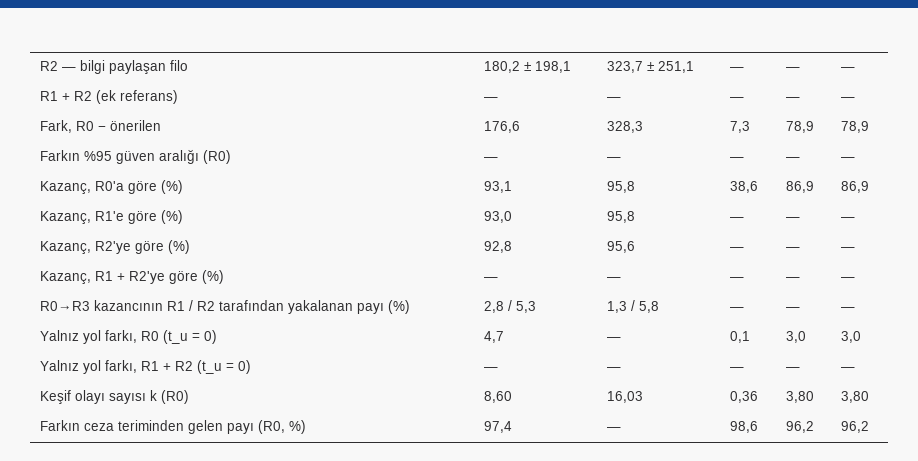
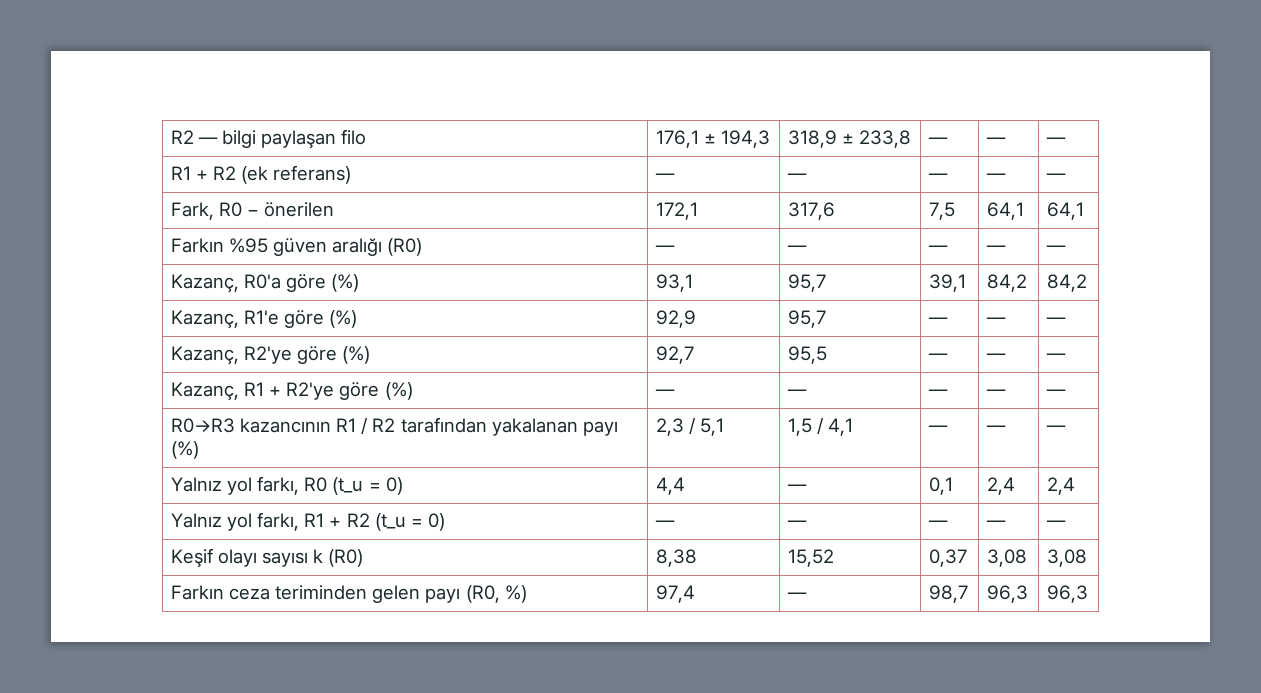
[484,61,572,73] [607,61,695,73] 180,2 ± 198,1 | 323,7 ± 251,1 -> [655,130,771,148] [787,130,912,148] 176,1 ± 194,3 | 318,9 ± 233,8
[484,121,521,133] [607,121,644,133] [730,121,751,133] [786,121,815,133] [841,121,870,133] 176,6 | 328,3 | 7,3 | 78,9 | 78,9 -> [655,202,698,220] [787,202,835,220] [928,202,955,220] [986,202,1024,220] [1046,202,1084,220] 172,1 | 317,6 | 7,5 | 64,1 | 64,1
[607,181,636,193] [730,181,759,193] [786,181,815,193] [841,181,870,193] 95,8 | 38,6 | 86,9 | 86,9 -> [787,274,826,292] [928,274,966,292] [986,274,1027,292] [1046,274,1087,292] 95,7 | 39,1 | 84,2 | 84,2
[484,211,513,223] [607,211,636,223] 93,0 | 95,8 -> [655,310,696,328] [787,310,826,328] 92,9 | 95,7
[484,241,513,253] [607,241,636,253] 92,8 | 95,6 -> [655,346,694,364] [787,346,827,364] 92,7 | 95,5
[484,300,537,313] [607,300,660,313] 2,8 / 5,3 | 1,3 / 5,8 -> [655,417,725,436] [787,417,854,436] 2,3 / 5,1 | 1,5 / 4,1
[484,331,505,343] 4,7 -> [655,477,685,495] 4,4
[786,331,807,343] [841,331,862,343] 3,0 | 3,0 -> [986,477,1015,495] [1046,477,1075,495] 2,4 | 2,4
[484,391,513,403] [607,391,644,403] [730,391,759,403] [786,391,815,403] [841,391,870,403] 8,60 | 16,03 | 0,36 | 3,80 | 3,80 -> [655,549,697,567] [787,549,834,567] [928,549,967,567] [986,549,1027,567] [1046,549,1087,567] 8,38 | 15,52 | 0,37 | 3,08 | 3,08
[730,421,759,433] [786,421,815,433] [841,421,870,433] 98,6 | 96,2 | 96,2 -> [928,585,968,603] [986,585,1028,603] [1046,585,1088,603] 98,7 | 96,3 | 96,3

